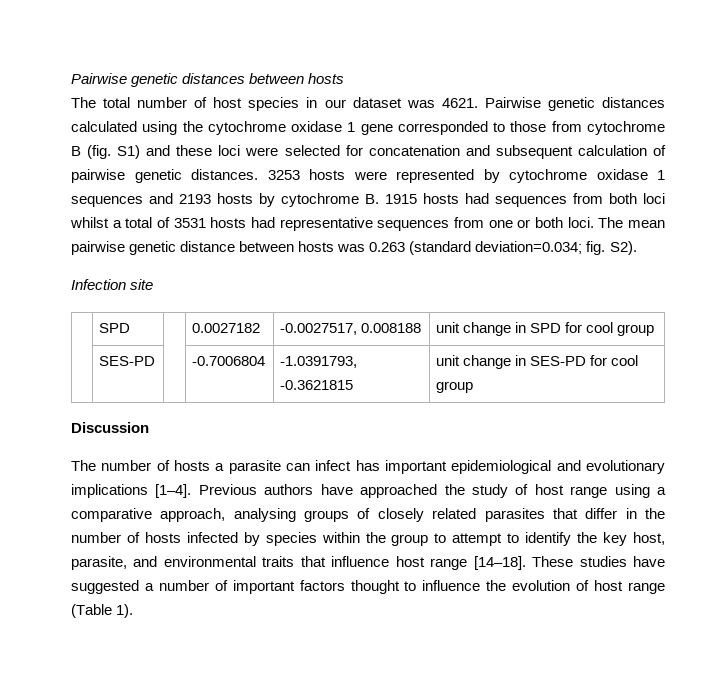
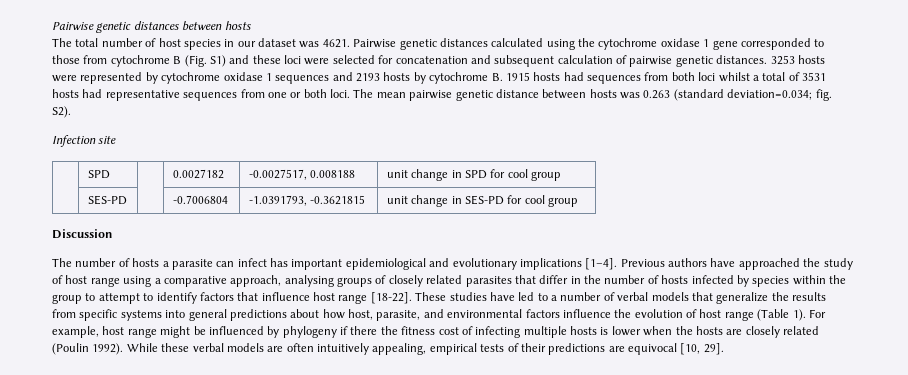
[87,145,112,159] (fig. -> [184,55,207,67] (Fig.
[577,532,665,546] [71,556,665,570] [71,580,417,594] the key host, parasite, and environmental traits that influence host range [14–18]. These studies have suggested a number of important factors thought to -> [199,292,826,304] [52,309,560,321] factors that influence host range [18-22]. These studies have led to a number of verbal models that generalize the results from specific systems into general predictions about how host, parasite, and environmental factors
(134, 611) none -> [808,309,826,318] [52,326,819,338] [52,343,724,355] For example, host range might be influenced by phylogeny if there the fitness cost of infecting multiple hosts is lower when the hosts are closely related (Poulin 1992). While these verbal models are often intuitively appealing, empirical tests of their predictions are equivocal [10, 29].

